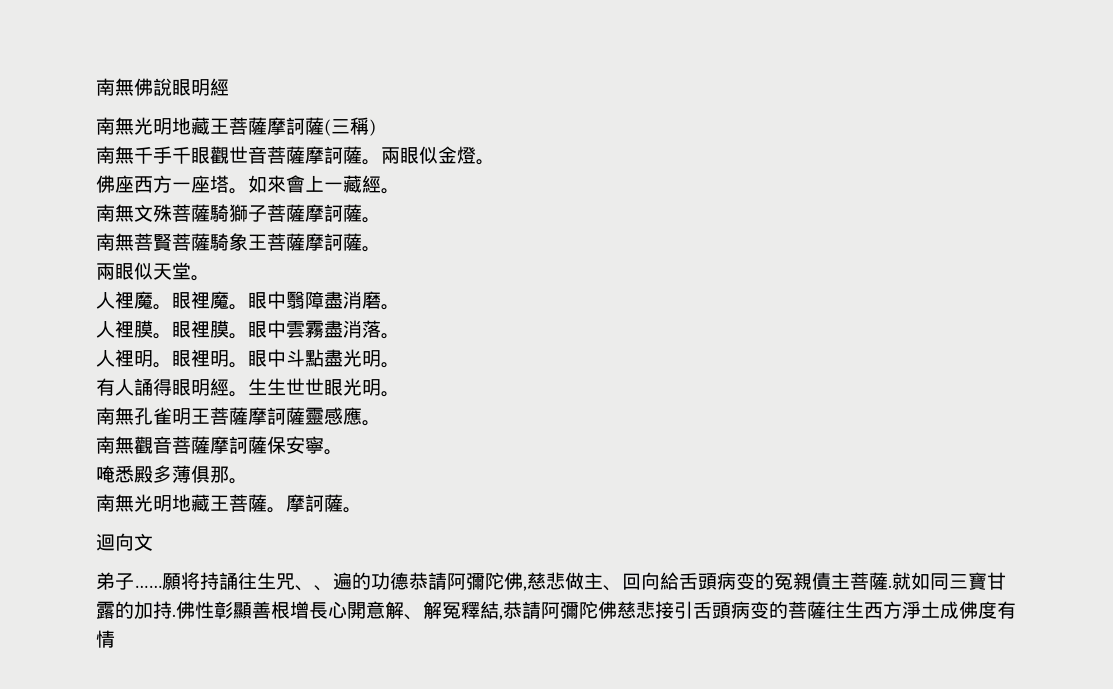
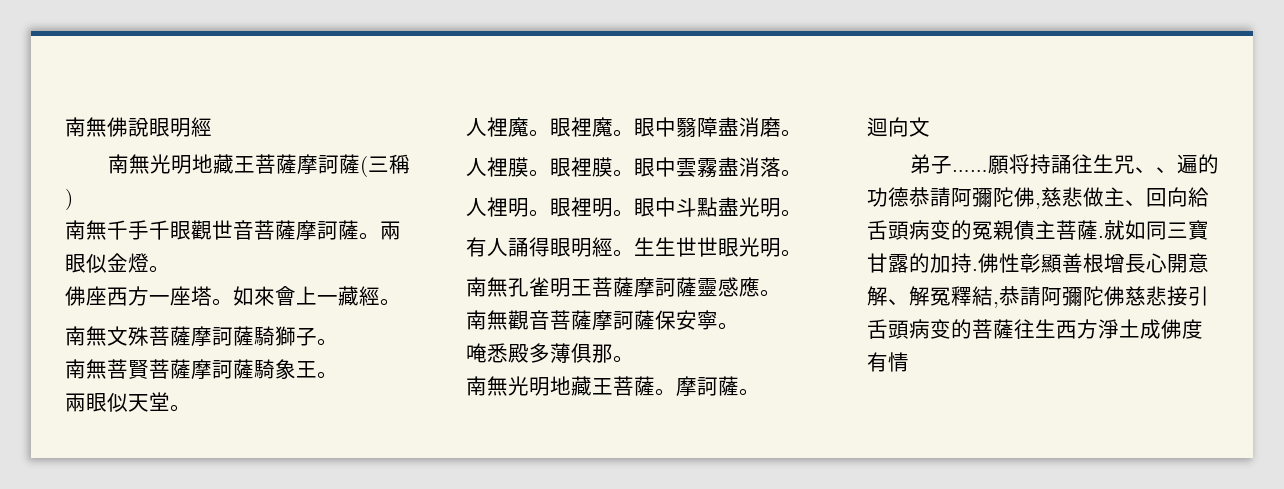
[210,204,362,222] 騎獅子菩薩摩訶薩 -> [191,326,317,347] 摩訶薩騎獅子
[210,233,362,251] 騎象王菩薩摩訶薩 -> [191,359,317,380] 摩訶薩騎象王

